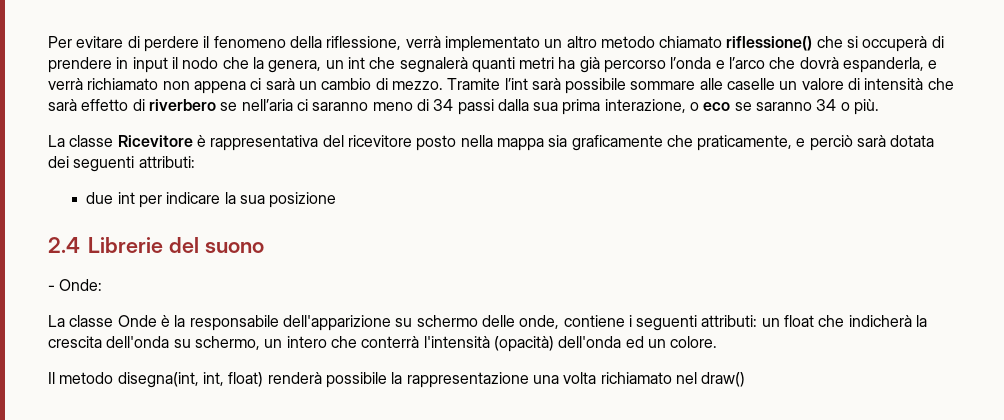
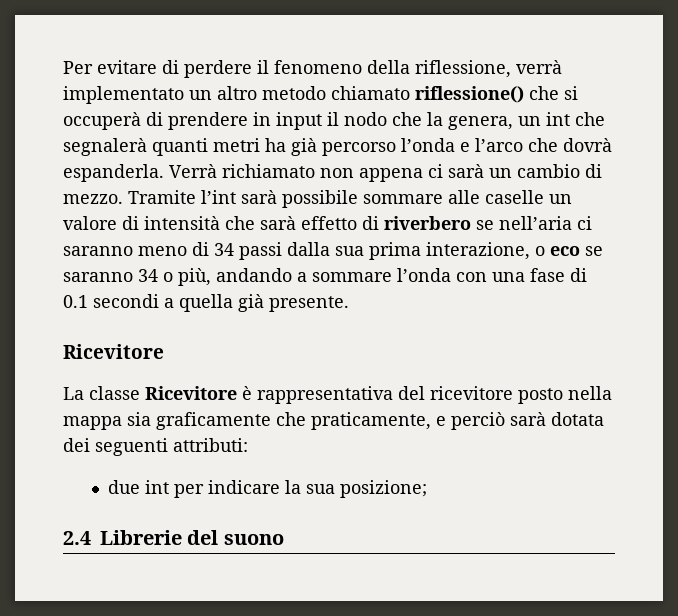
[843,57,938,73] [48,78,83,90] espanderla, e verrà -> [63,164,217,182] espanderla. Verrà
[854,99,880,115] più. -> [178,268,587,286] [63,294,349,312] [63,344,164,359] più, andando a sommare l’onda con una fase di 0.1 secondi a quella già presente. // Ricevitore
[269,192,337,208] posizione -> [340,480,428,498] posizione;
[48,279,103,291] [48,315,928,331] [48,336,718,352] [48,372,746,388] // - Onde: // La classe Onde è la responsabile dell'apparizione su schermo delle onde, contiene i seguenti attributi: un float che indicherà la crescita dell'onda su schermo, un intero che conterrà l'intensità (opacità) dell'onda ed un colore. // Il metodo disegna(int, int, float) renderà possibile la rappresentazione una volta richiamato nel draw() -> (284, 539) none

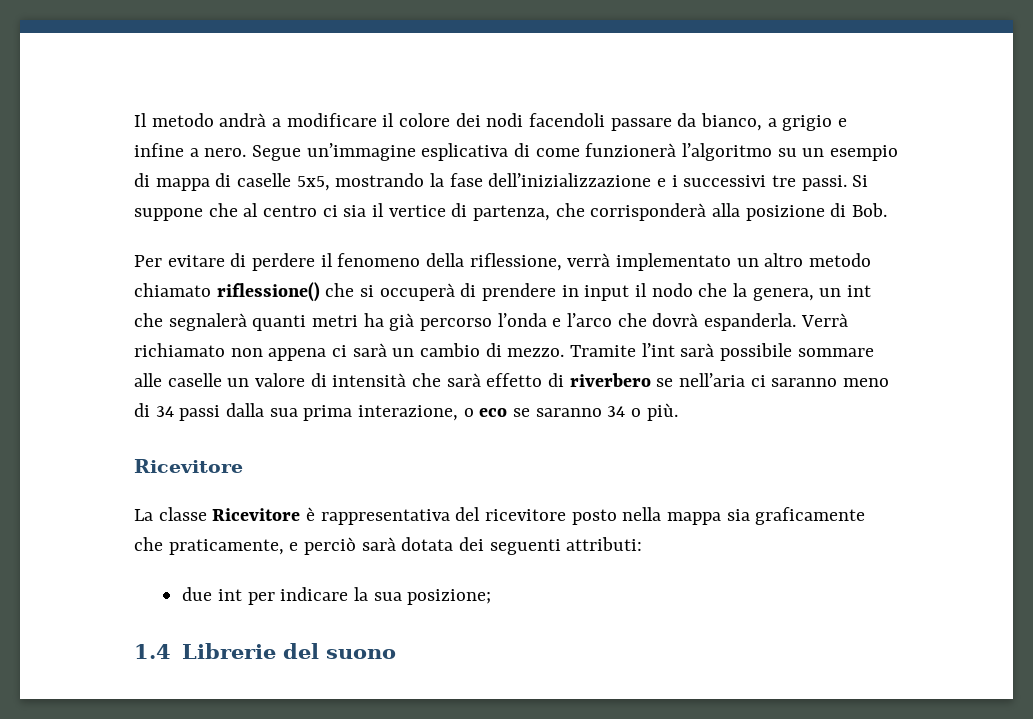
(63, 67) none -> [134,113,848,131] [134,143,899,161] [134,173,869,191] [134,203,888,221] Il metodo andrà a modificare il colore dei nodi facendoli passare da bianco, a grigio e infine a nero. Segue un’immagine esplicativa di come funzionerà l’algoritmo su un esempio di mappa di caselle 5x5, mostrando la fase dell’inizializzazione e i successivi tre passi. Si suppone che al centro ci sia il vertice di partenza, che corrisponderà alla posizione di Bob. //
[178,268,587,286] [63,294,349,312] più, andando a sommare l’onda con una fase di 0.1 secondi a quella già presente. -> [646,403,678,421] più.
[63,531,91,545] 2.4 -> [134,644,171,659] 1.4

